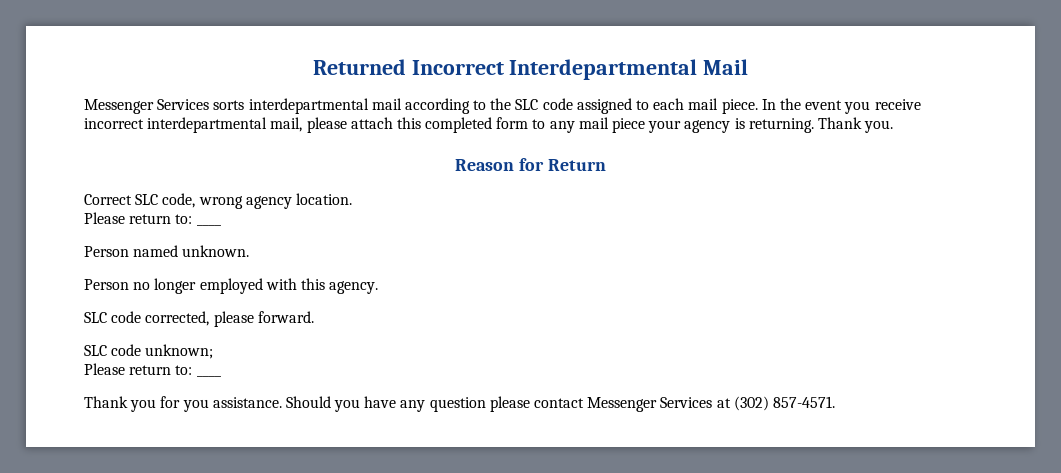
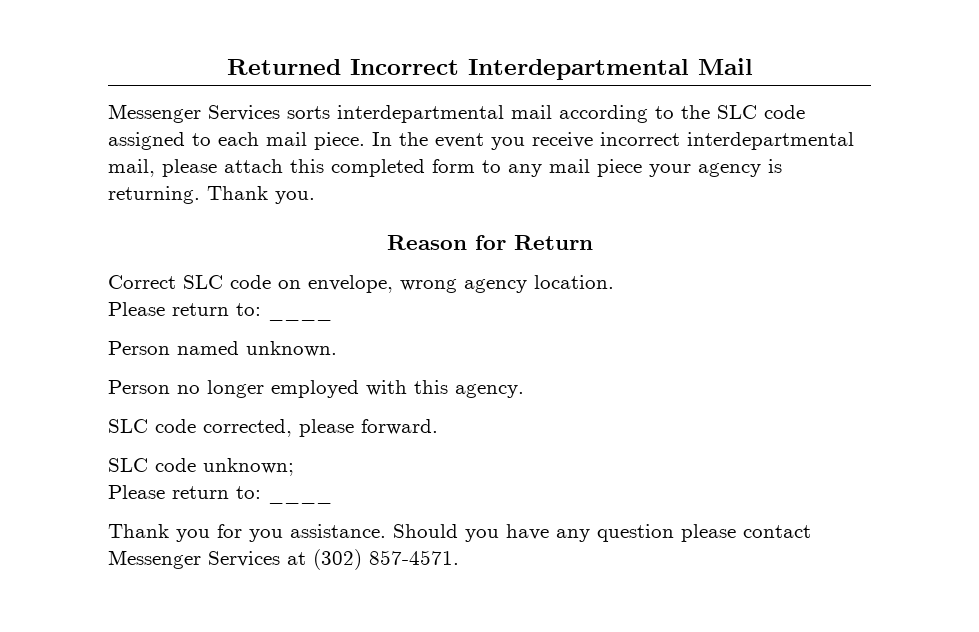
[162,193,196,208] code, -> [230,275,393,293] code on envelope,

